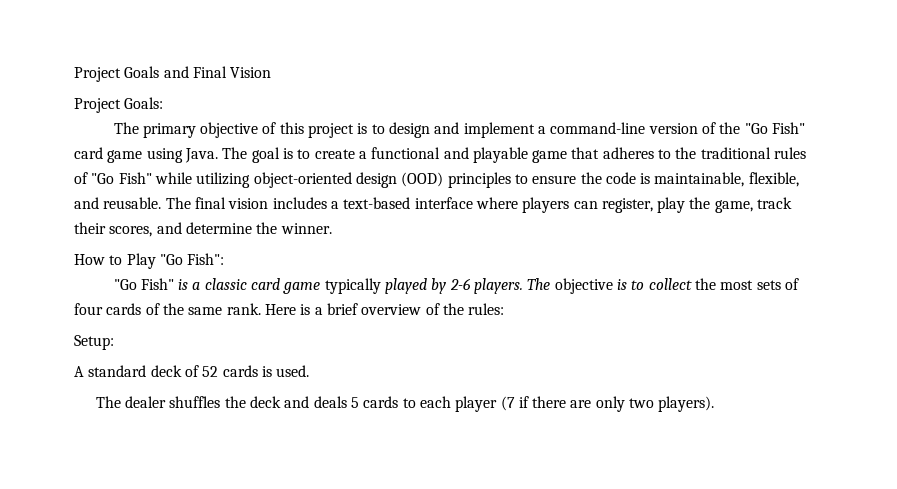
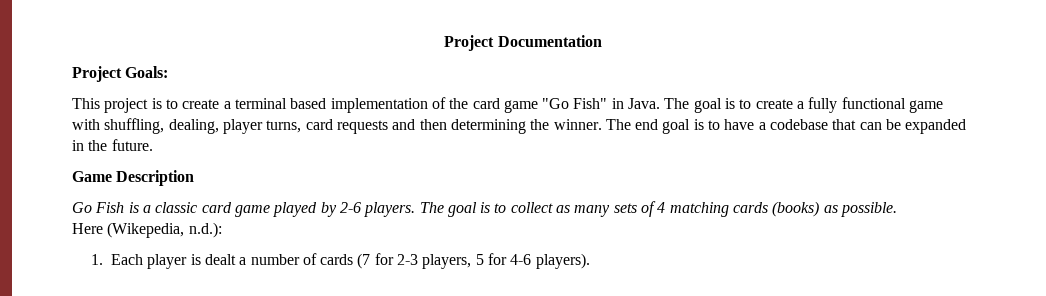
[74,66,272,82] [74,97,164,113] [113,122,805,138] [74,147,183,163] Project Goals and Final Vision // Project Goals: // The primary objective of this project is to design and implement a command-line version of the "Go Fish" card game using -> [444,35,602,51] [72,66,169,82] [72,97,624,113] Project Documentation // Project Goals: // This project is to create a terminal based implementation of the card game "Go Fish" in
[371,147,807,163] [74,172,799,188] [74,197,793,213] [74,222,332,237] [74,253,225,269] [113,278,174,290] functional and playable game that adheres to the traditional rules of "Go Fish" while utilizing object-oriented design (OOD) principles to ensure the code is maintainable, flexible, and reusable. The final vision includes a text-based interface where players can register, play the game, track their scores, and determine the winner. // How to Play "Go Fish": // "Go Fish" -> [808,97,944,113] [72,118,967,134] [72,139,153,151] [72,170,195,186] [72,202,125,213] fully functional game with shuffling, dealing, player turns, card requests and then determining the winner. The end goal is to have a codebase that can be expanded in the future. // Game Description // Go Fish
[324,278,381,294] typically -> (270, 211) none
[554,278,613,294] objective -> [447,202,477,217] goal
[694,278,799,290] [74,303,505,315] [74,335,114,350] [74,365,310,377] [95,396,655,412] the most sets of four cards of the same rank. Here is a brief overview of the rules: // Setup: // A standard deck of 52 cards is used. // The dealer shuffles the deck and deals 5 cards to each player (7 if there are only two -> [556,201,898,217] [72,222,222,238] [90,253,532,269] as many sets of 4 matching cards (books) as possible. // Here (Wikepedia, n.d.): // 1. Each player is dealt a number of cards (7 for 2-3 players, 5 for 4-6

